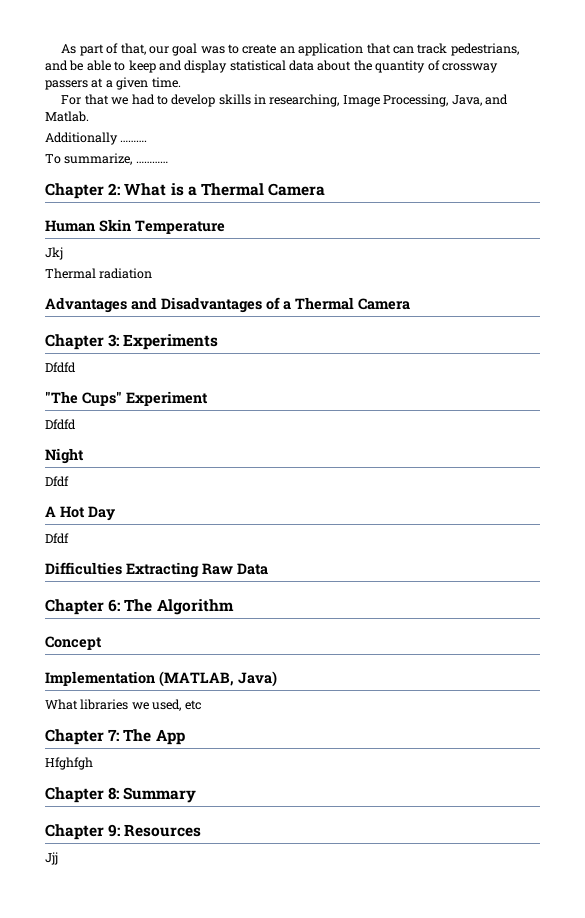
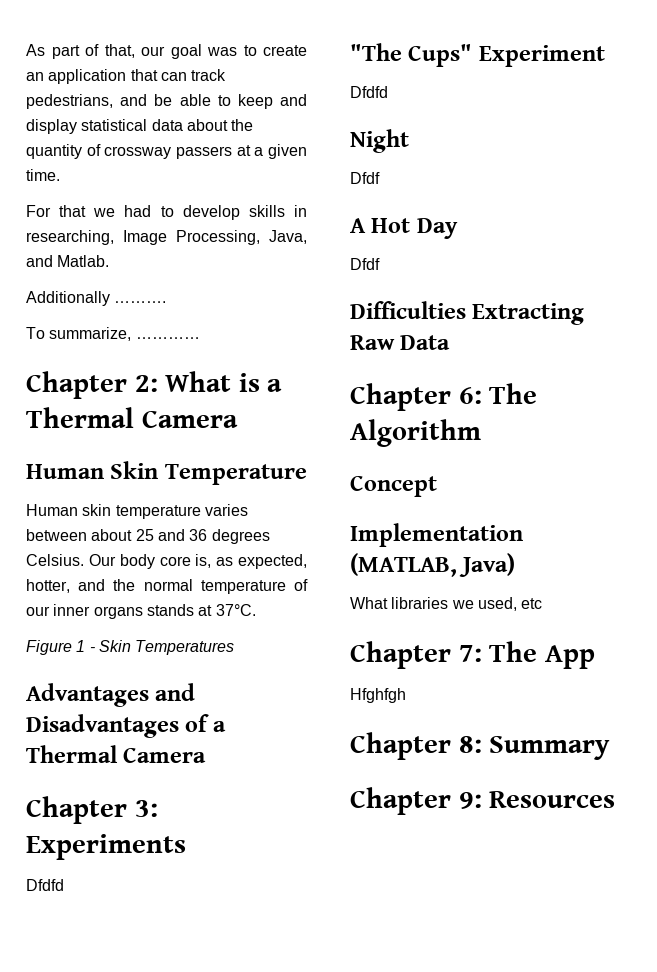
[45,247,63,260] [45,268,153,279] Jkj // Thermal radiation -> [26,504,248,519] [26,529,270,544] [26,554,307,569] [26,579,308,594] [26,604,256,619] [26,640,235,655] Human skin temperature varies between about 25 and 36 degrees Celsius. Our body core is, as expected, hotter, and the normal temperature of our inner organs stands at 37°C. // Figure 1 - Skin Temperatures
[45,852,58,865] // Jjj -> (616, 799) none

